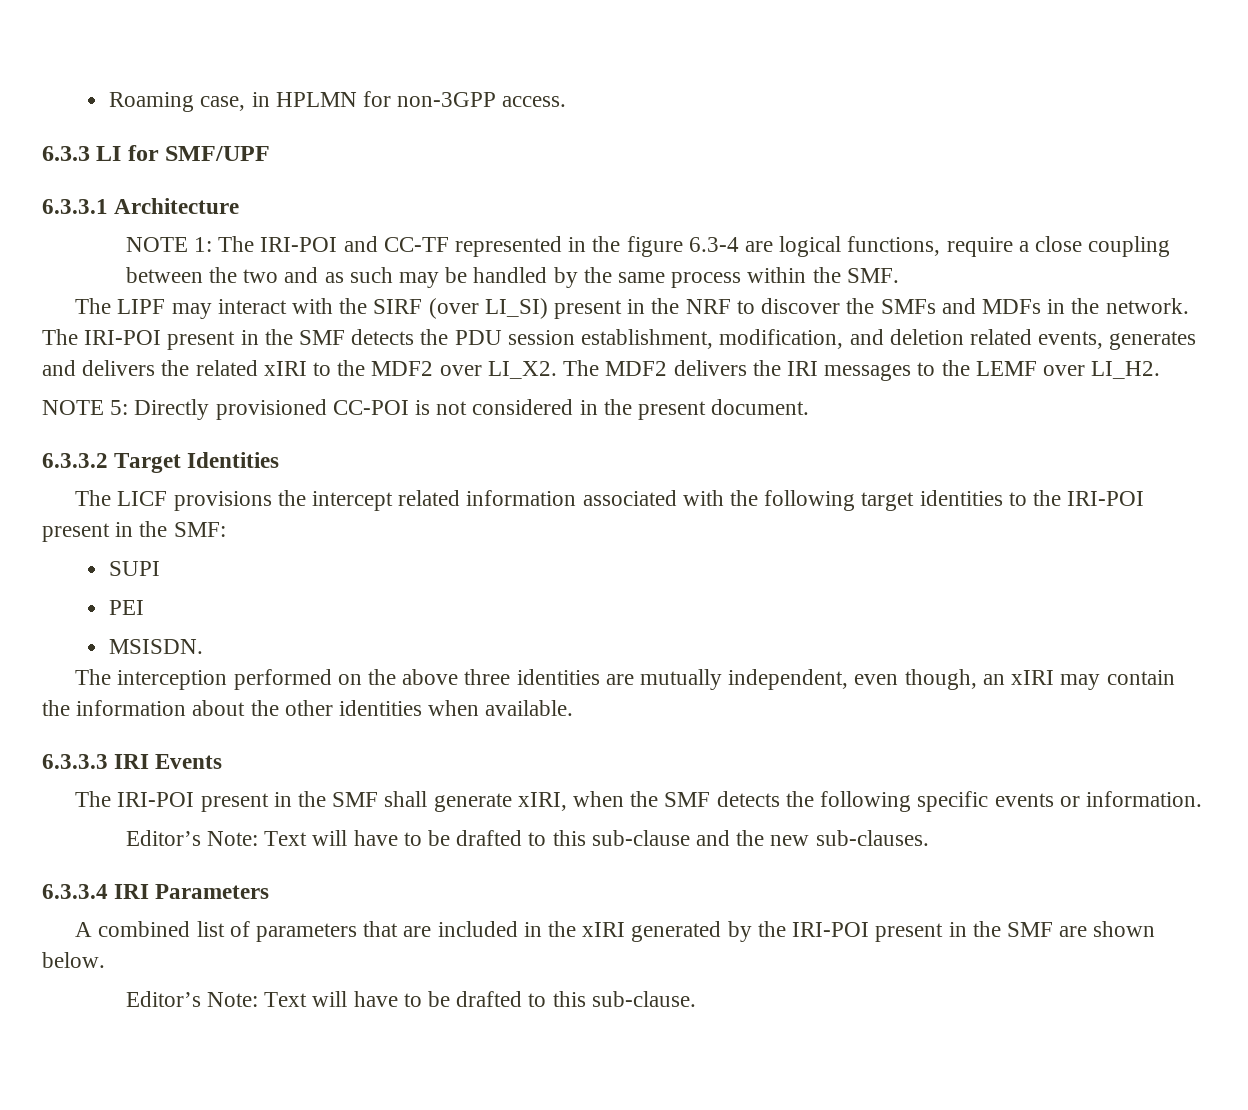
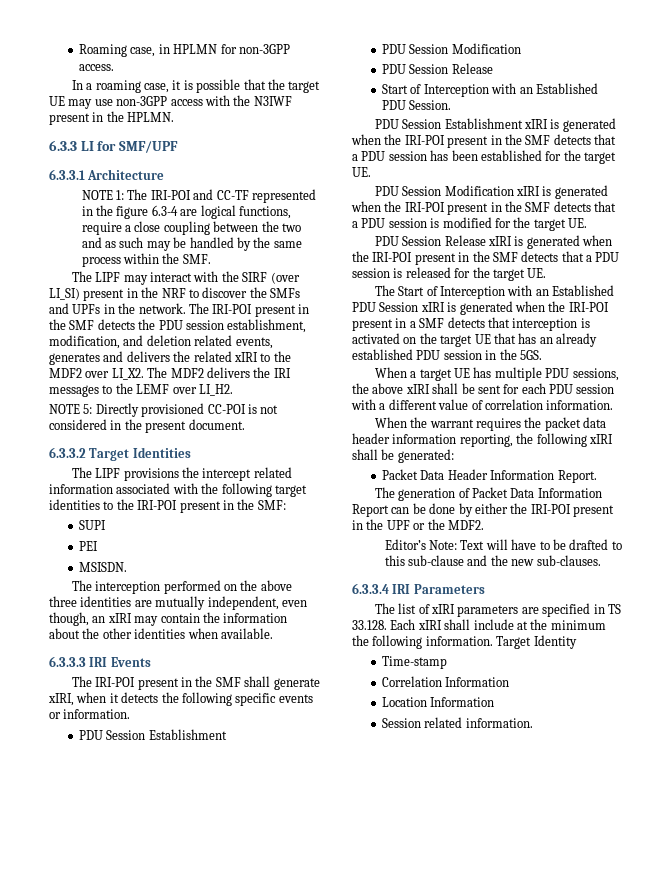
(567, 101) none -> [71,79,321,93] [49,95,292,109] [49,111,175,125] // In a roaming case, it is possible that the target UE may use non-3GPP access with the N3IWF present in the HPLMN.
[981,299,1041,314] MDFs -> [72,304,101,314] UPFs
[117,491,168,506] LICF -> [95,468,121,478] LIPF
[630,791,711,807] the SMF -> [109,693,119,703] it
(1202, 799) none -> [79,729,227,740] [382,43,521,54] [382,63,493,74] [382,83,598,97] [382,100,452,110] [374,118,616,132] [351,134,616,148] [352,150,616,164] [352,167,371,177] [374,185,608,199] [351,201,616,215] [352,217,587,231] [374,235,613,249] [352,251,620,265] [352,267,547,281] [374,285,615,299] [352,301,609,315] [352,317,590,331] [352,333,597,347] [352,349,542,360] [374,367,619,381] [352,383,615,394] [351,399,614,410] [374,417,607,431] [352,433,613,447] [352,449,454,463] [382,469,597,483] [374,487,602,501] [352,503,614,517] [352,519,484,530] // PDU Session Establishment // PDU Session Modification // PDU Session Release // Start of Interception with an Established PDU Session. // PDU Session Establishment xIRI is generated when the IRI-POI present in the SMF detects that a PDU session has been established for the target UE. // PDU Session Modification xIRI is generated when the IRI-POI present in the SMF detects that a PDU session is modified for the target UE. // PDU Session Release xIRI is generated when the IRI-POI present in the SMF detects that a PDU session is released for the target UE. // The Start of Interception with an Established PDU Session xIRI is generated when the IRI-POI present in a SMF detects that interception is activated on the target UE that has an already established PDU session in the 5GS. // When a target UE has multiple PDU sessions, the above xIRI shall be sent for each PDU session with a different value of correlation information. // When the warrant requires the packet data header information reporting, the following xIRI shall be generated: // Packet Data Header Information Report. // The generation of Packet Data Information Report can be done by either the IRI-POI present in the UPF or the MDF2.
[75,921,1156,942] [42,952,105,968] [125,991,696,1007] A combined list of parameters that are included in the xIRI generated by the IRI-POI present in the SMF are shown below. // Editor’s Note: Text will have to be drafted to this sub-clause. -> [374,603,621,617] [352,619,606,630] [352,635,577,649] [382,656,448,669] [382,676,510,687] [382,697,495,707] [382,717,533,728] The list of xIRI parameters are specified in TS 33.128. Each xIRI shall include at the minimum the following information. Target Identity // Time-stamp // Correlation Information // Location Information // Session related information.

